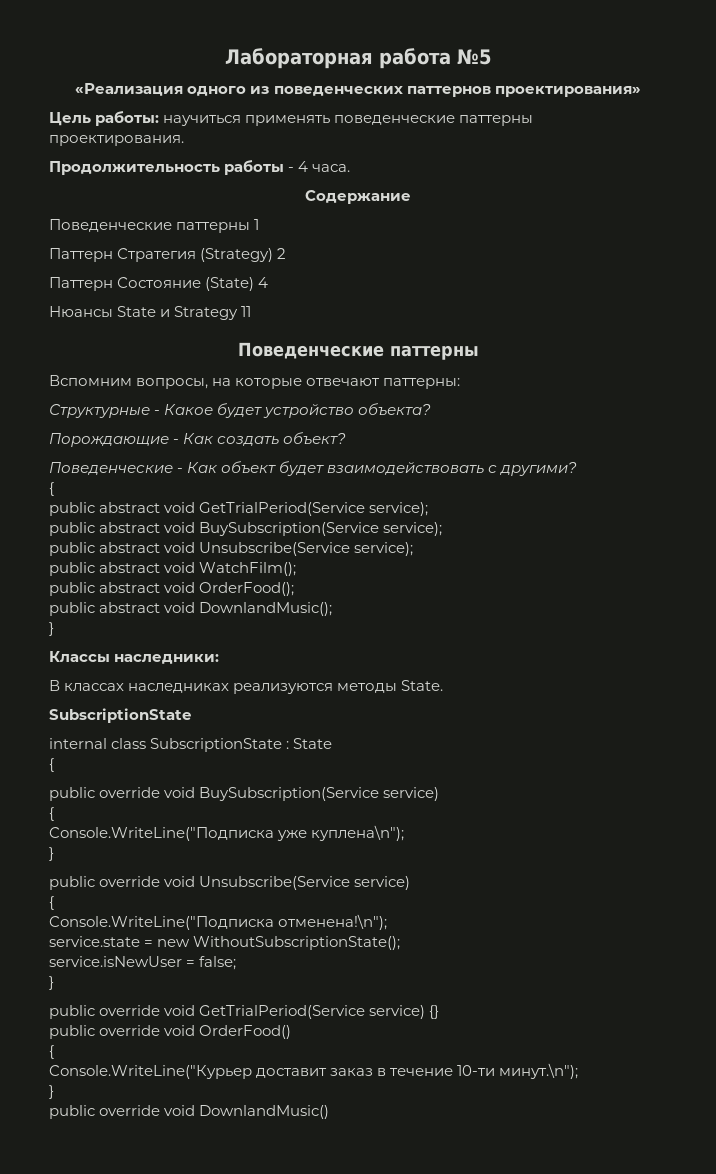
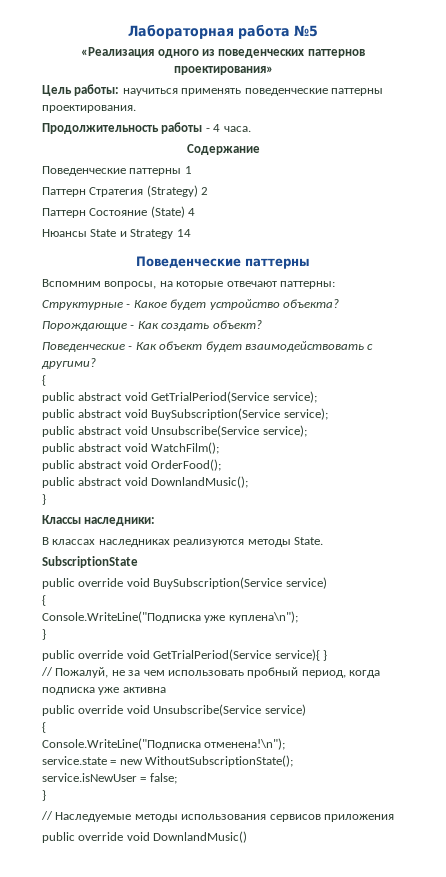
[241,306,252,317] 11 -> [176,229,191,237] 14
[49,738,333,752] [49,758,54,772] // internal class SubscriptionState : State // { -> (138, 562) none
(54, 854) none -> [42,649,327,661] [41,667,380,678] [42,687,166,695] // public override void GetTrialPeriod(Service service){ } // // Пожалуй, не за чем использовать пробный период, когда подписка уже активна
[49,1005,440,1019] [49,1025,292,1039] [49,1045,54,1059] [49,1063,579,1079] [49,1085,54,1099] public override void GetTrialPeriod(Service service) {} // public override void OrderFood() // { // Console.WriteLine("Курьер доставит заказ в течение 10-ти минут.\n"); // } -> [41,811,394,822] // Наследуемые методы использования сервисов приложения

